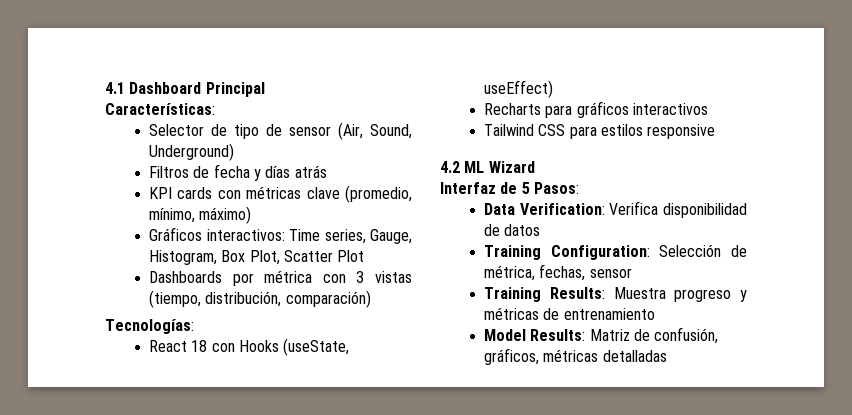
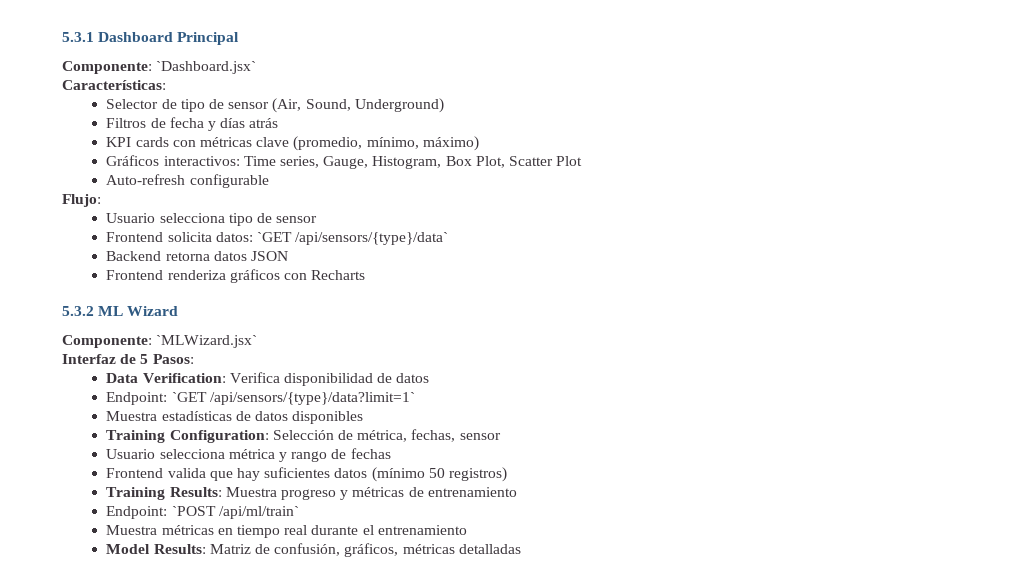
[105,82,125,94] 4.1 -> [62,32,94,42] 5.3.1
(265, 89) none -> [62,61,257,74] // Componente: `Dashboard.jsx`
[149,270,412,286] [149,290,371,308] [105,319,194,334] [149,338,350,356] [484,80,554,98] [484,101,709,118] [484,124,716,139] [440,161,460,173] Dashboards por métrica con 3 vistas (tiempo, distribución, comparación) // Tecnologías: // React 18 con Hooks (useState, useEffect) // Recharts para gráficos interactivos // Tailwind CSS para estilos responsive // 4.2 -> [106,174,269,188] [62,194,101,207] [106,213,318,226] [106,232,449,245] [106,251,288,261] [106,269,366,283] [62,306,94,316] Auto-refresh configurable // Flujo: // Usuario selecciona tipo de sensor // Frontend solicita datos: `GET /api/sensors/{type}/data` // Backend retorna datos JSON // Frontend renderiza gráficos con Recharts // 5.3.2
(535, 167) none -> [62,335,258,348] // Componente: `MLWizard.jsx`
(541, 230) none -> [106,392,415,405] [106,411,364,424] // Endpoint: `GET /api/sensors/{type}/data?limit=1` // Muestra estadísticas de datos disponibles
(632, 273) none -> [106,448,391,462] [106,467,507,482] // Usuario selecciona métrica y rango de fechas // Frontend valida que hay suficientes datos (mínimo 50 registros)
(655, 314) none -> [106,506,299,519] [106,525,467,538] // Endpoint: `POST /api/ml/train` // Muestra métricas en tiempo real durante el entrenamiento

